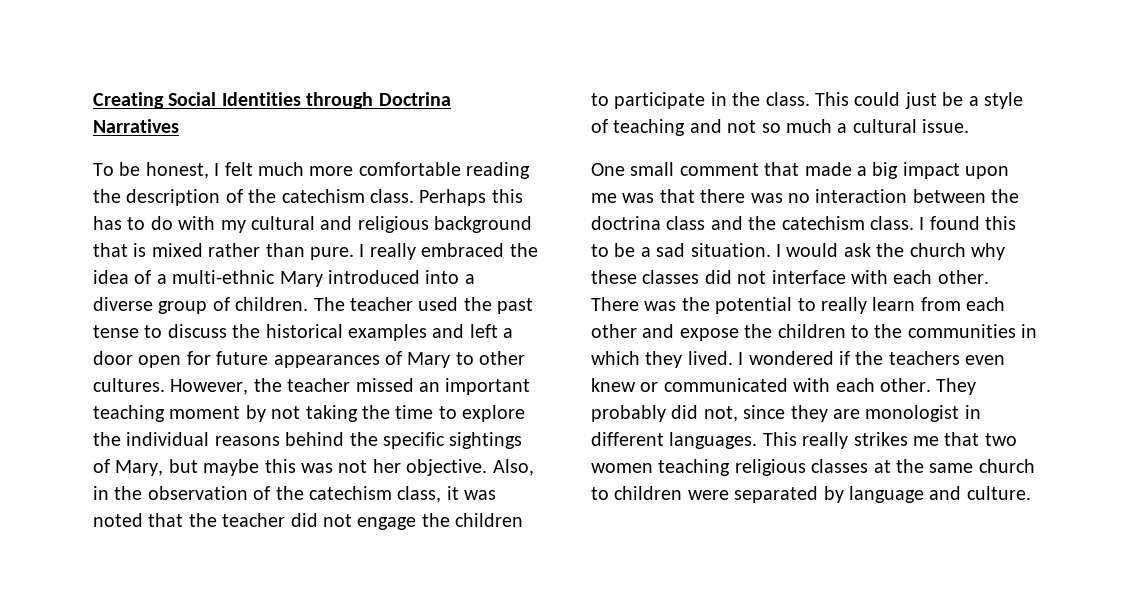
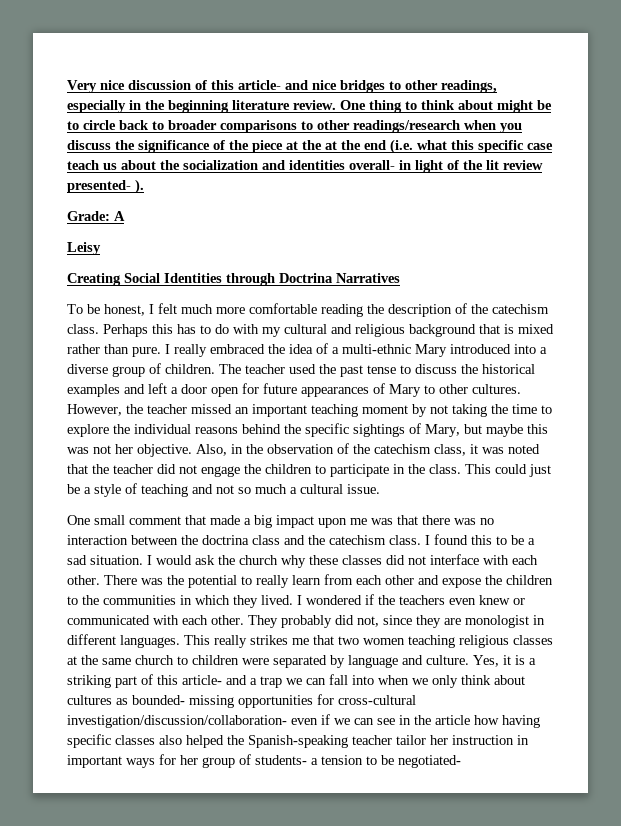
(93, 100) none -> [67,80,497,93] [67,100,552,113] [67,120,522,133] [67,139,553,154] [67,160,543,173] [67,179,144,194] [67,211,125,221] [67,242,101,255] Very nice discussion of this article- and nice bridges to other readings, especially in the beginning literature review. One thing to think about might be to circle back to broader comparisons to other readings/research when you discuss the significance of the piece at the at the end (i.e. what this specific case teach us about the socialization and identities overall- in light of the lit review presented- ). // Grade: A // Leisy //
(1031, 493) none -> [473,655,536,667] [67,674,525,688] [67,694,416,708] [67,714,540,728] [67,734,529,748] [67,754,461,768] Yes, it is a striking part of this article- and a trap we can fall into when we only think about cultures as bounded- missing opportunities for cross-cultural investigation/discussion/collaboration- even if we can see in the article how having specific classes also helped the Spanish-speaking teacher tailor her instruction in important ways for her group of students- a tension to be negotiated-

